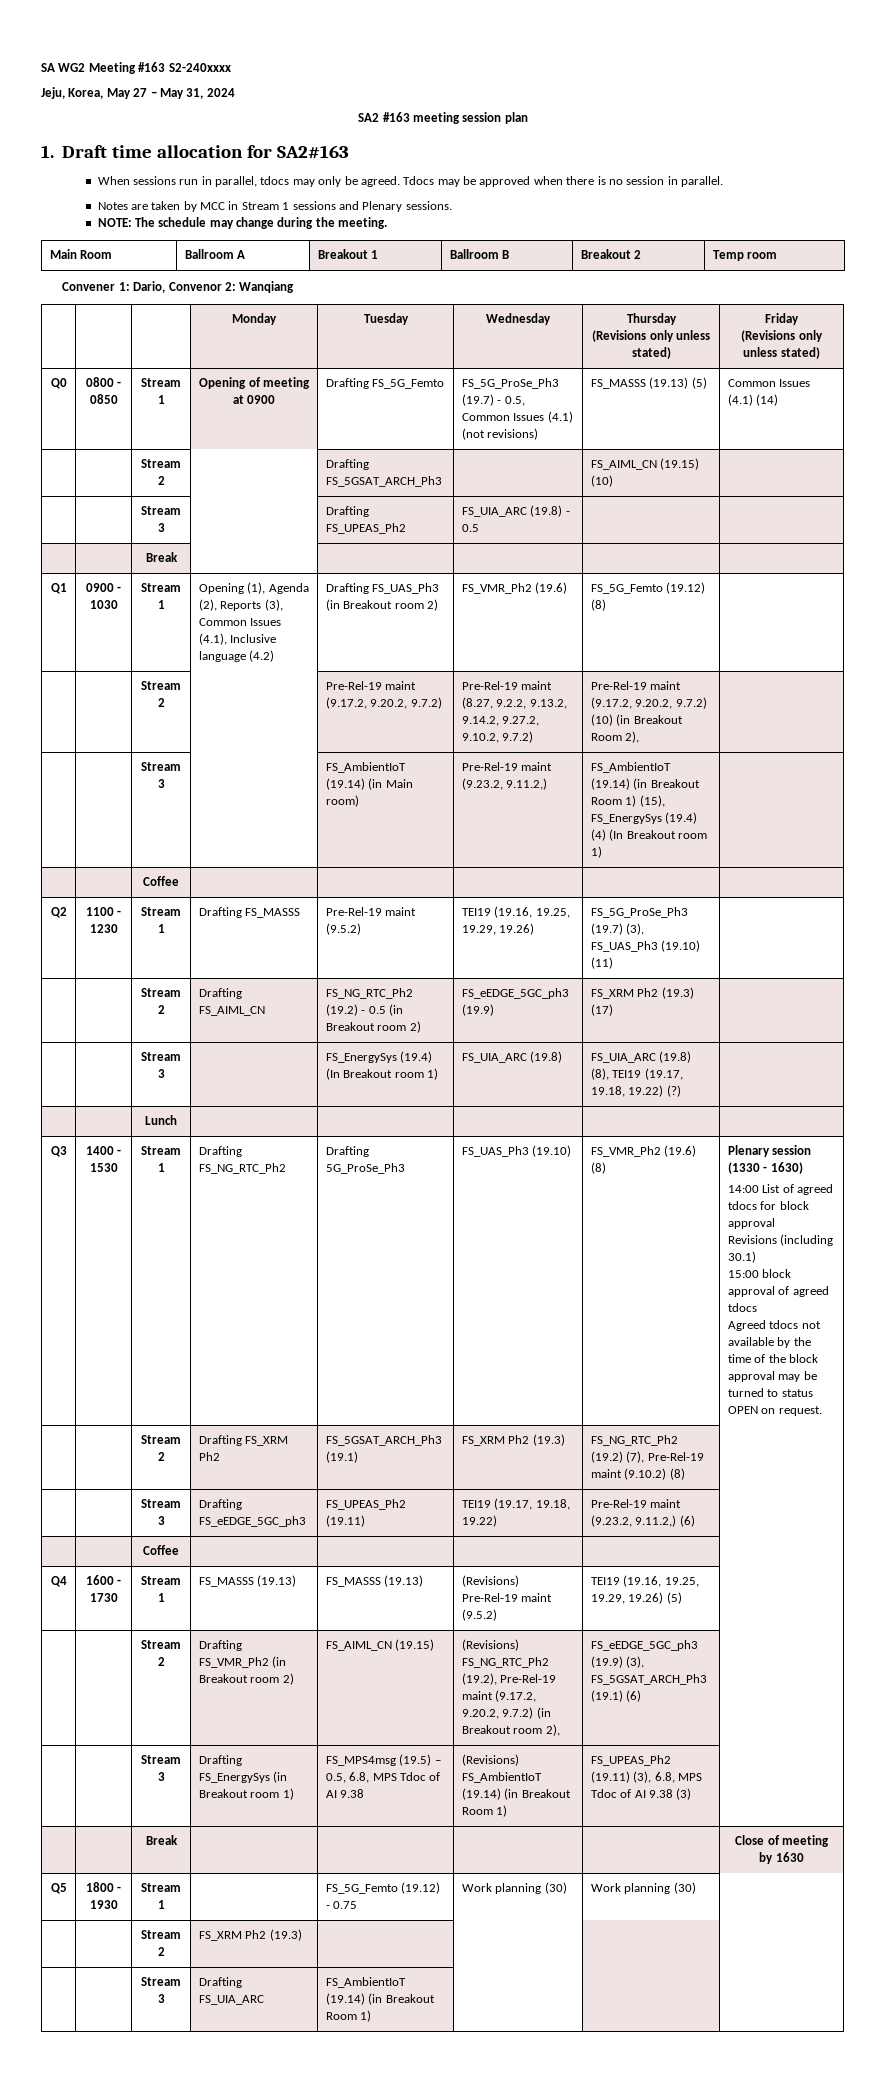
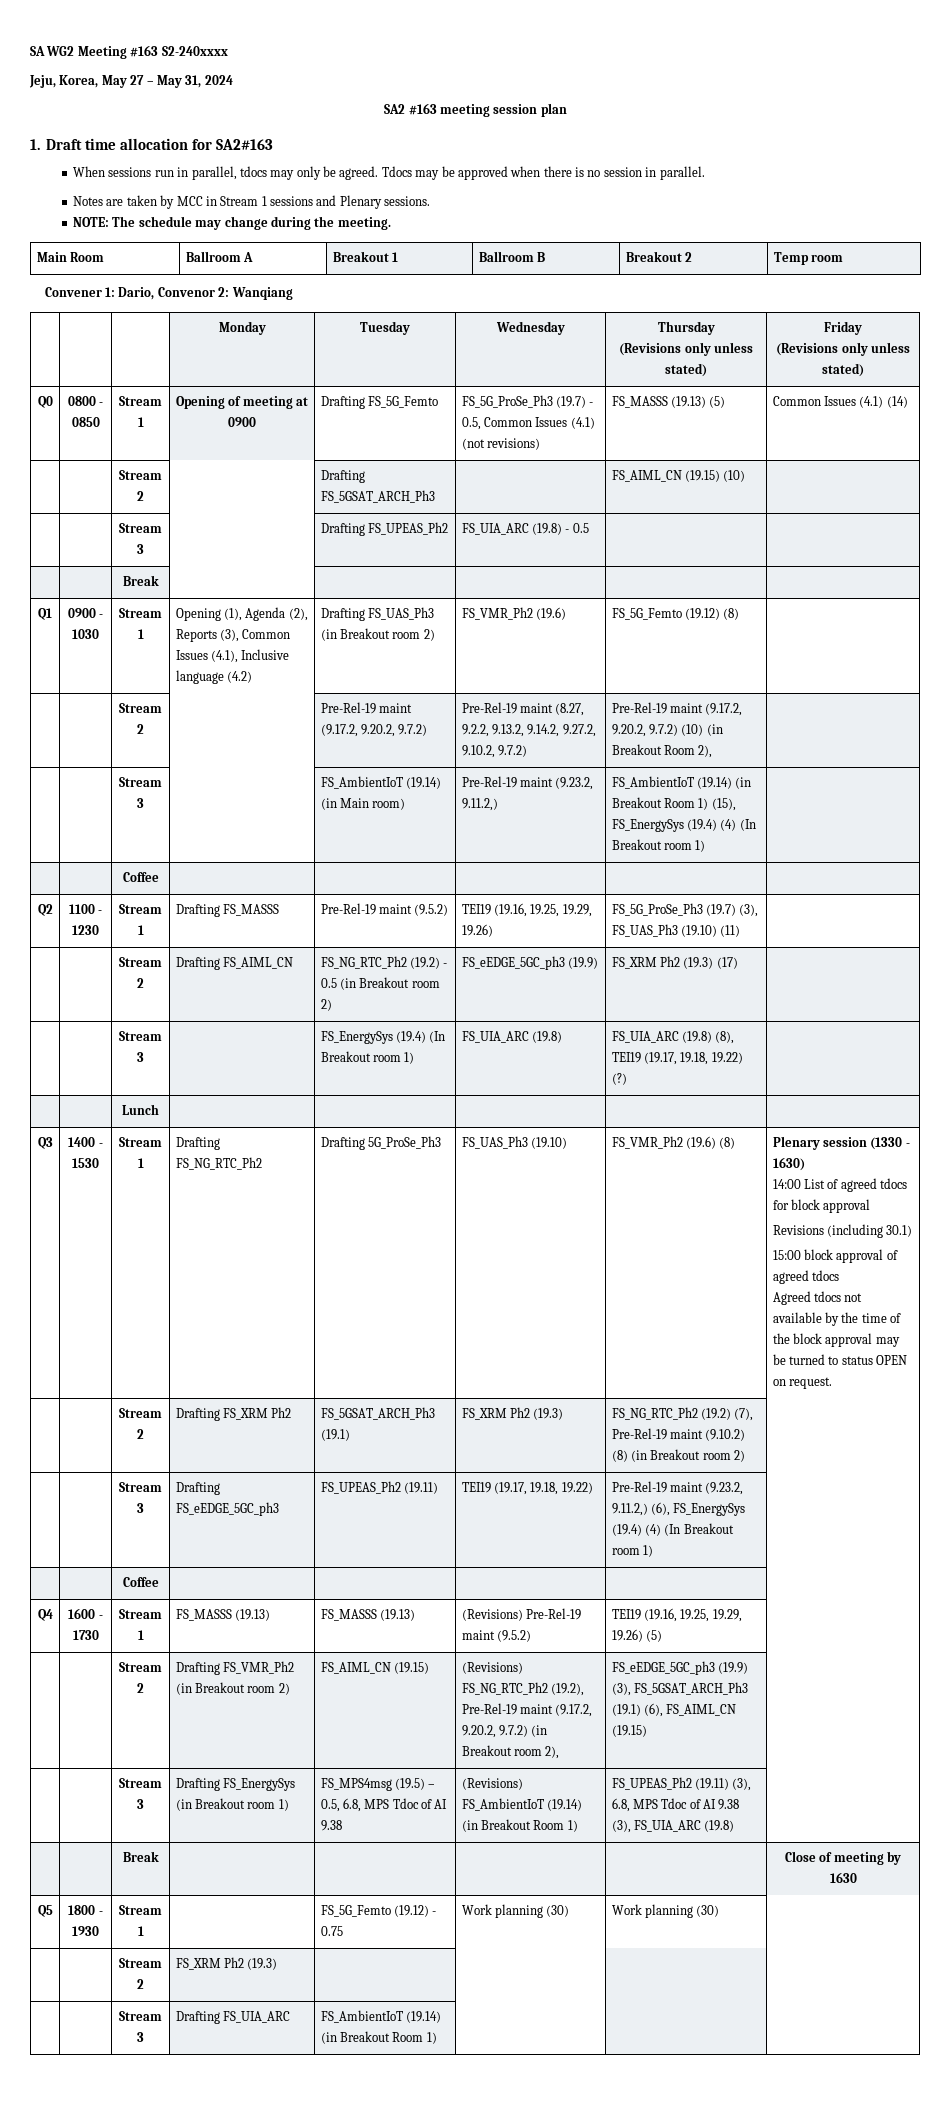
(685, 1474) none -> [630,1449,746,1462] (in Breakout room 2)
[679,1515,695,1527] (6) -> [650,1502,746,1516] [611,1523,734,1536] [611,1545,653,1557] (6), FS_EnergySys (19.4) (4) (In Breakout room 1)
[626,1690,642,1702] (6) -> [643,1703,737,1717] [611,1725,647,1737] (6), FS_AIML_CN (19.15)
[676,1788,692,1800] (3) -> [611,1820,735,1833] (3), FS_UIA_ARC (19.8)

